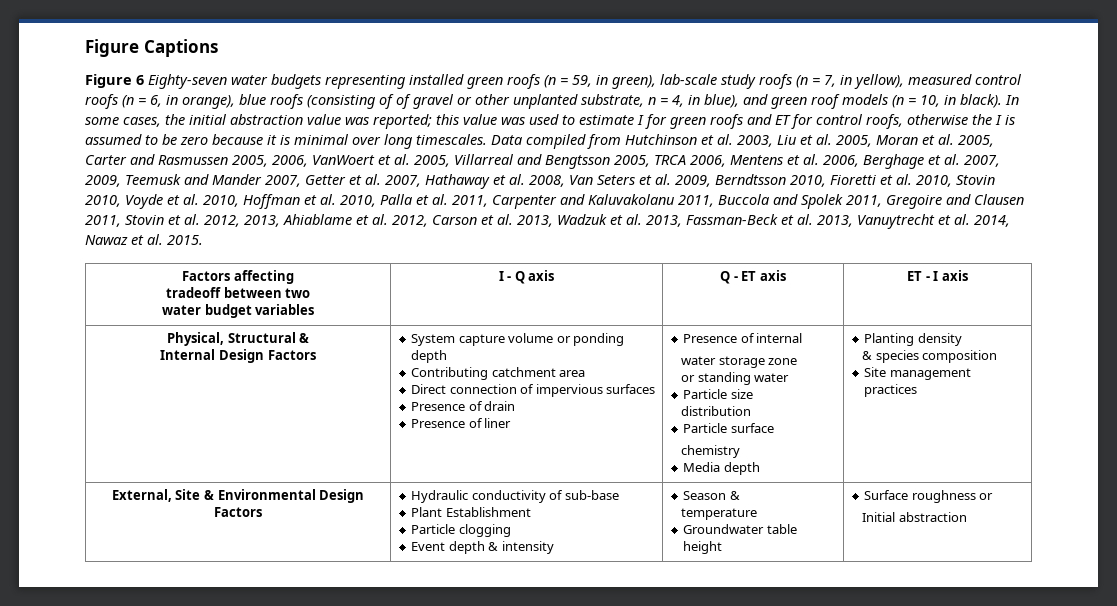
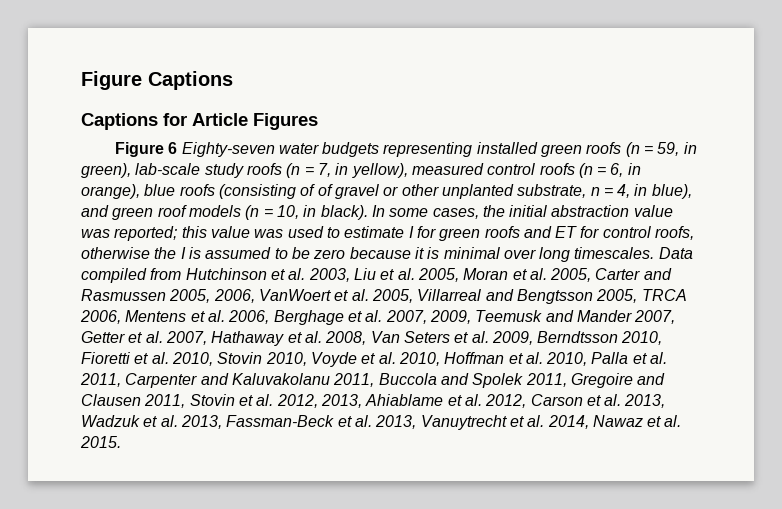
(218, 48) none -> [81,113,318,130] // Captions for Article Figures
[182,270,294,284] [165,287,311,298] [161,304,315,318] [498,270,555,284] [720,270,786,284] [907,270,968,281] [166,332,310,346] [160,349,316,363] [411,333,625,346] [411,350,448,363] [411,367,586,380] [411,384,656,397] [411,401,516,411] [411,418,512,428] [683,333,803,343] [680,356,798,368] [680,372,790,385] [683,389,753,399] [680,406,751,416] [683,423,774,433] [680,445,740,458] [683,462,760,475] [864,333,962,346] [861,350,998,363] [864,367,971,380] [864,384,918,397] [111,489,365,503] [214,507,262,517] [411,490,619,503] [411,507,531,517] [411,524,511,537] [411,541,554,554] [683,491,740,500] [680,508,757,520] [683,524,797,534] [683,541,723,554] [864,490,994,503] [861,512,967,522] // Factors affecting // tradeoff between two // water budget variables | I - Q axis | Q - ET axis | ET - I axis // Physical, Structural & // Internal Design Factors | System capture volume or ponding depth // Contributing catchment area // Direct connection of impervious surfaces // Presence of drain // Presence of liner | Presence of internal // water storage zone // or standing water // Particle size // distribution // Particle surface // chemistry // Media depth | Planting density // & species composition // Site management practices // External, Site & Environmental Design Factors | Hydraulic conductivity of sub-base // Plant Establishment // Particle clogging // Event depth & intensity | Season & // temperature // Groundwater table height | Surface roughness or // Initial abstraction -> (121, 442) none

